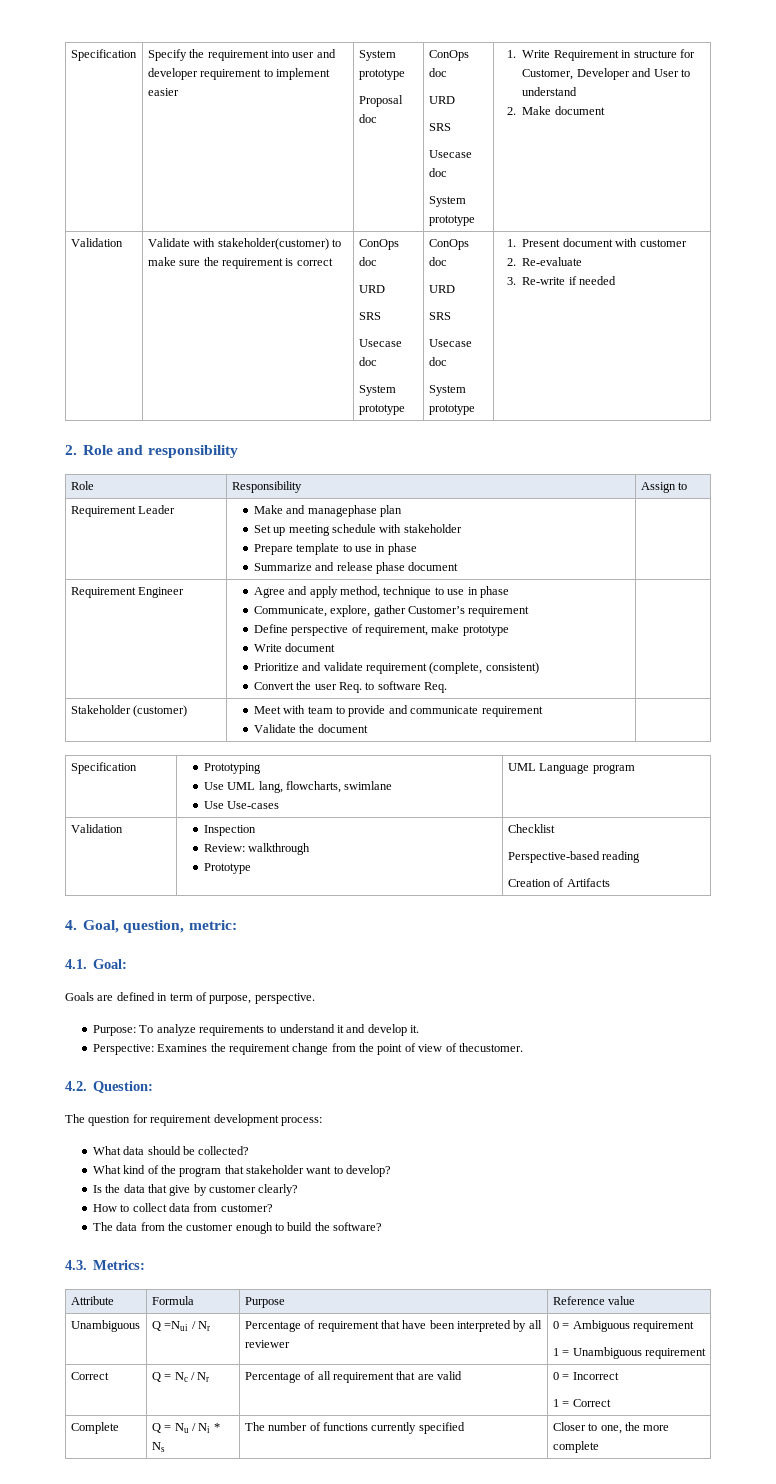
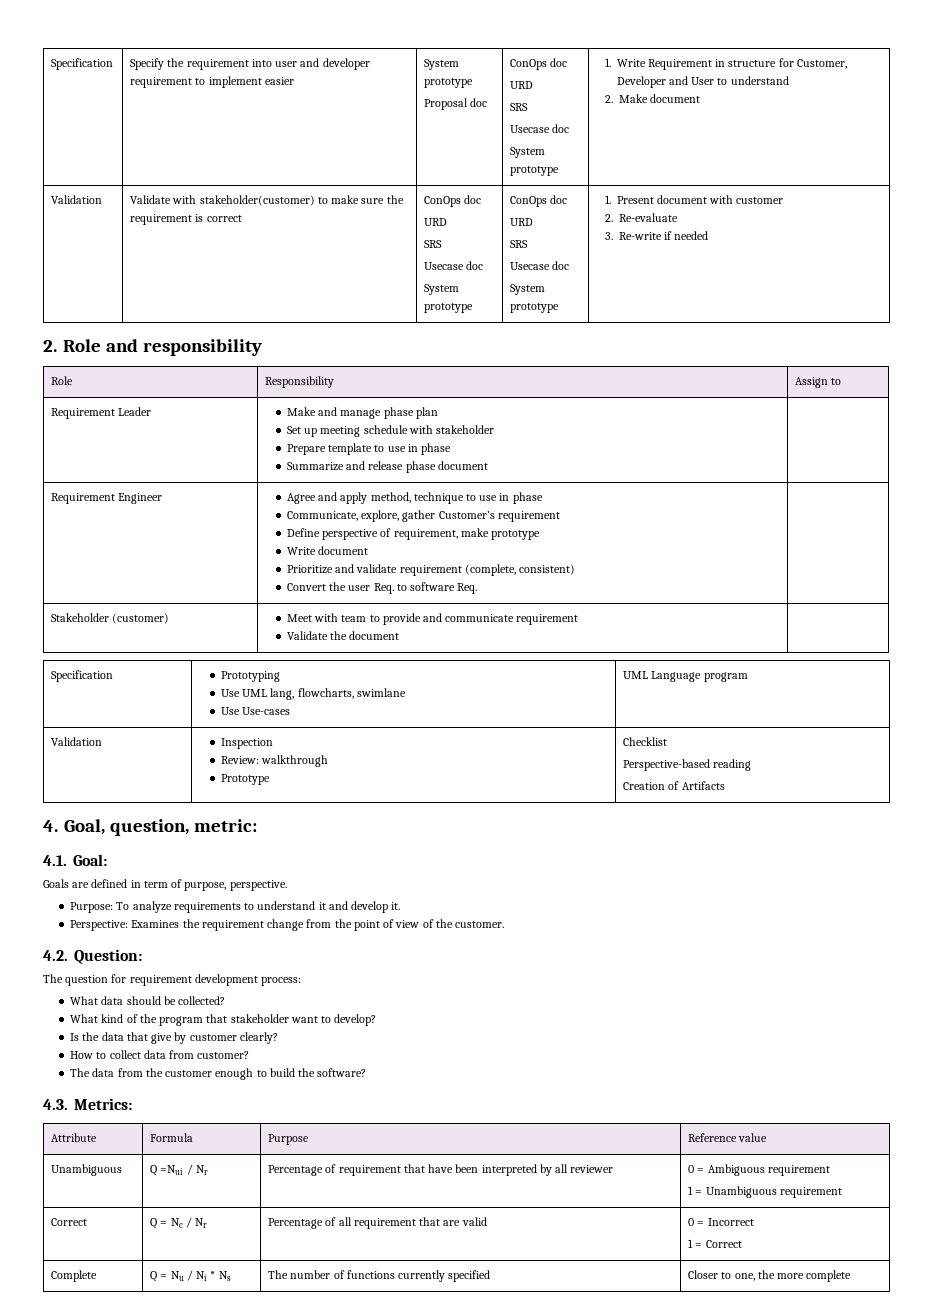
[307,505,377,517] managephase -> [340,407,414,419] manage phase
[458,1043,523,1052] thecustomer. -> [435,919,505,928] the customer.

